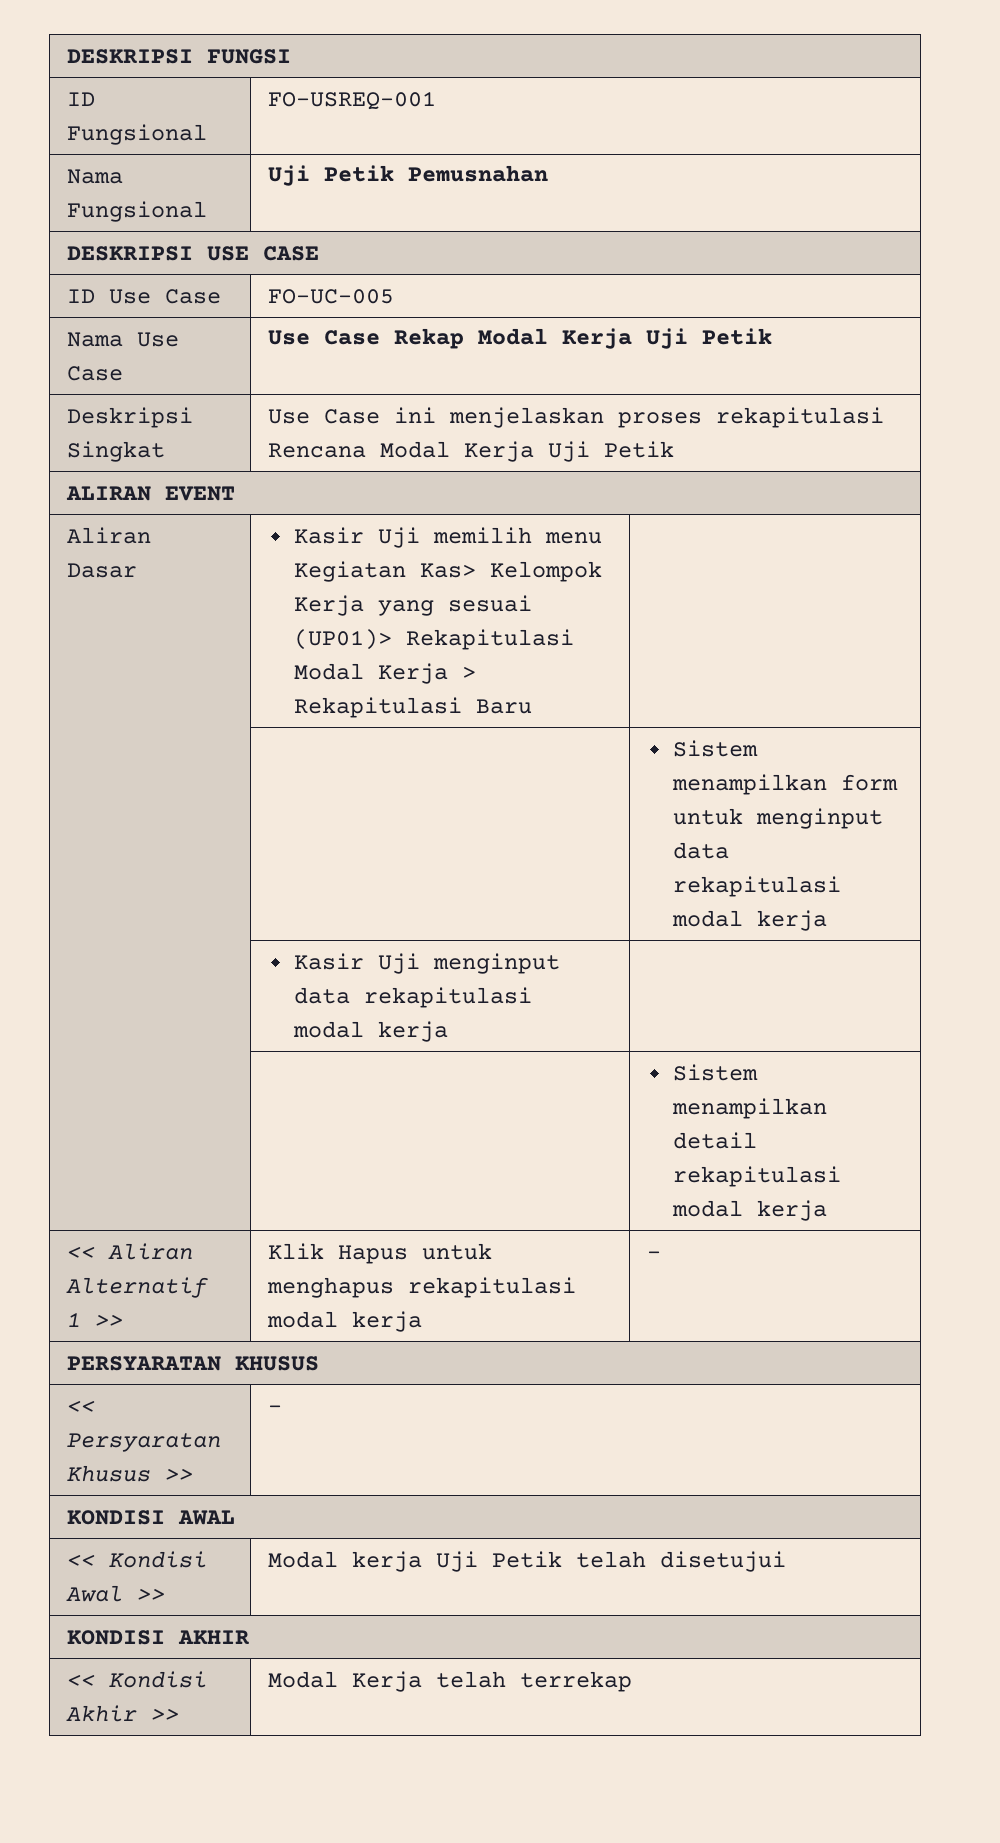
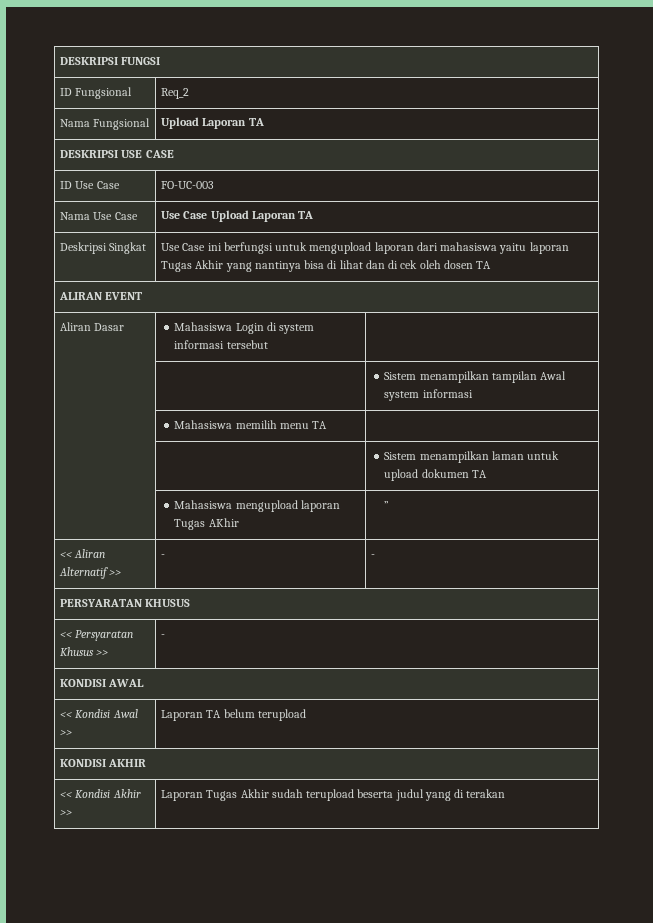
[267,91,436,110] FO-USREQ-001 -> [161,88,190,99] Req_2
[267,165,548,186] Uji Petik Pemusnahan -> [161,117,264,129] Upload Laporan TA
[267,289,394,304] FO-UC-005 -> [161,181,215,189] FO-UC-003
[393,328,772,349] Rekap Modal Kerja Uji Petik -> [210,210,314,222] Upload Laporan TA
[448,407,884,428] [267,441,674,462] [65,486,235,501] [66,527,151,544] [66,563,137,578] [293,527,602,548] [293,561,602,582] [293,595,532,616] [293,629,574,650] [293,663,476,684] [293,697,532,718] [672,740,758,757] [671,774,898,795] [672,808,883,829] [672,842,729,859] [672,876,841,897] [671,910,827,931] [293,953,560,974] [293,987,532,1008] [292,1021,448,1042] [672,1064,758,1081] [671,1098,827,1119] [672,1132,757,1149] [672,1166,841,1187] [671,1200,827,1221] menjelaskan proses rekapitulasi Rencana Modal Kerja Uji Petik // ALIRAN EVENT // Aliran Dasar | Kasir Uji memilih menu Kegiatan Kas> Kelompok Kerja yang sesuai (UP01)> Rekapitulasi Modal Kerja > Rekapitulasi Baru | // | | Sistem menampilkan form untuk menginput data rekapitulasi modal kerja // | Kasir Uji menginput data rekapitulasi modal kerja | // | | Sistem menampilkan detail rekapitulasi modal kerja -> [223,242,569,254] [161,260,491,272] [59,292,143,300] [60,322,125,331] [174,322,315,334] [174,340,268,349] [384,371,567,383] [384,389,473,401] [174,420,328,429] [384,451,560,463] [384,469,487,481] [174,500,340,512] [174,518,239,530] [384,501,390,509] berfungsi untuk mengupload laporan dari mahasiswa yaitu laporan Tugas Akhir yang nantinya bisa di lihat dan di cek oleh dosen TA // ALIRAN EVENT // Aliran Dasar | Mahasiswa Login di system informasi tersebut | // | | Sistem menampilkan tampilan Awal system informasi // | Mahasiswa memilih menu TA | // | | Sistem menampilkan laman untuk upload dokumen TA // | Mahasiswa mengupload laporan Tugas AKhir | ”
[66,1312,123,1327] [267,1243,492,1264] [266,1277,576,1298] [266,1311,422,1332] 1 >> | Klik Hapus untuk menghapus rekapitulasi modal kerja -> [109,570,122,576] [161,554,166,558] >> | -
[267,1551,786,1572] Modal kerja Uji Petik telah disetujui -> [161,709,306,721] Laporan TA belum terupload
[267,1671,632,1692] Modal Kerja telah terrekap -> [161,789,506,801] Laporan Tugas Akhir sudah terupload beserta judul yang di terakan

